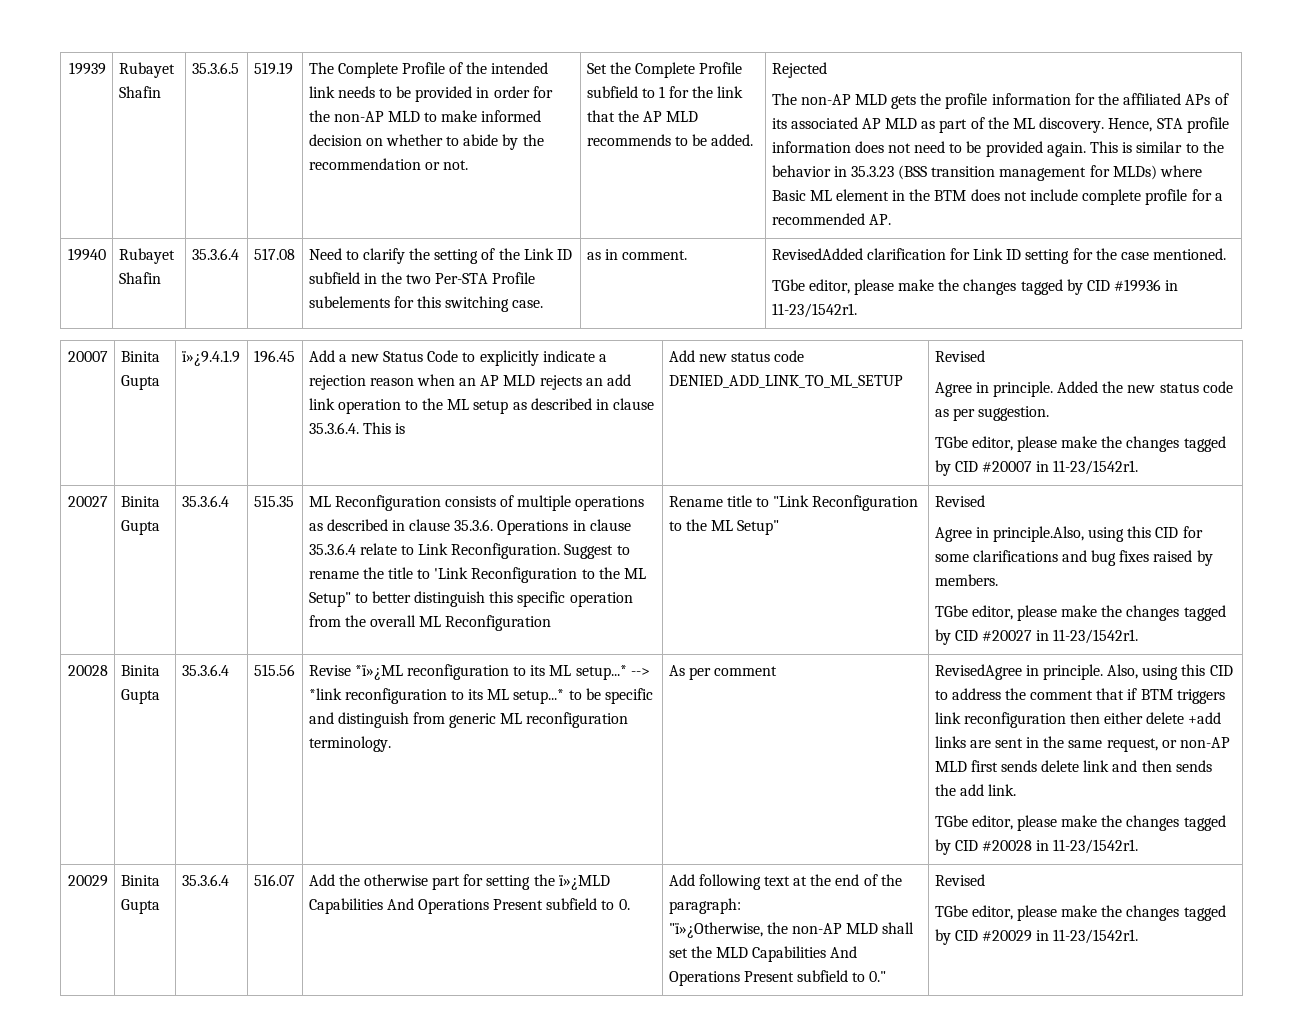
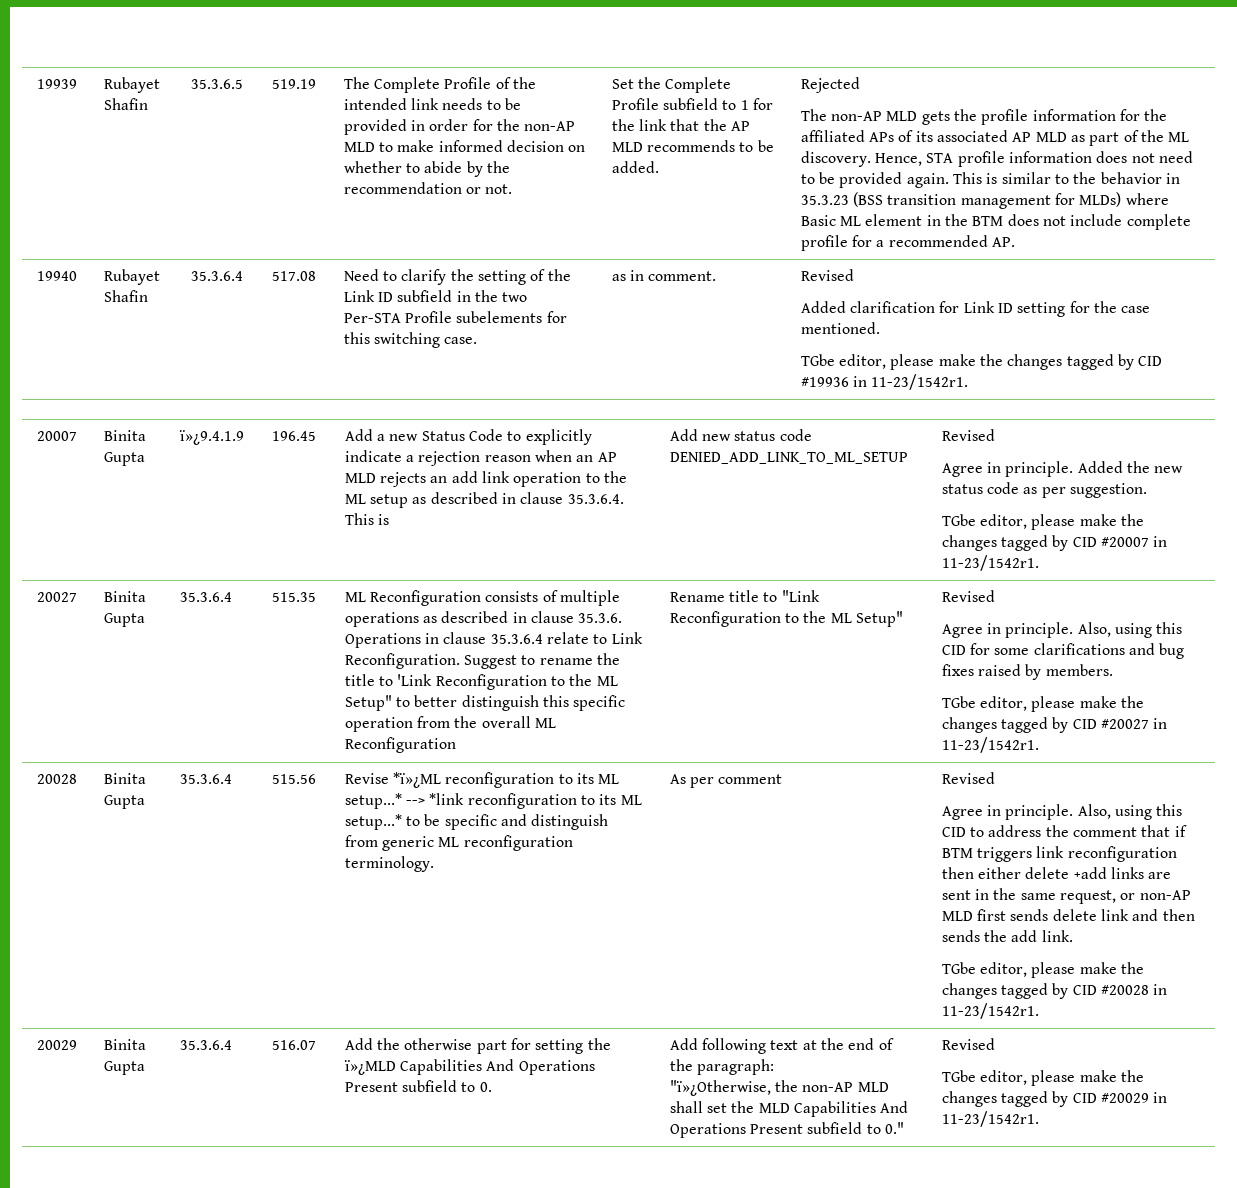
[771,248,863,260] RevisedAdded -> [800,269,854,281] [800,301,846,313] Revised // Added
[992,526,1084,542] principle.Also, -> [1005,622,1111,638] principle. Also,
[934,664,1022,680] RevisedAgree -> [941,772,995,784] [941,806,983,820] Revised // Agree

